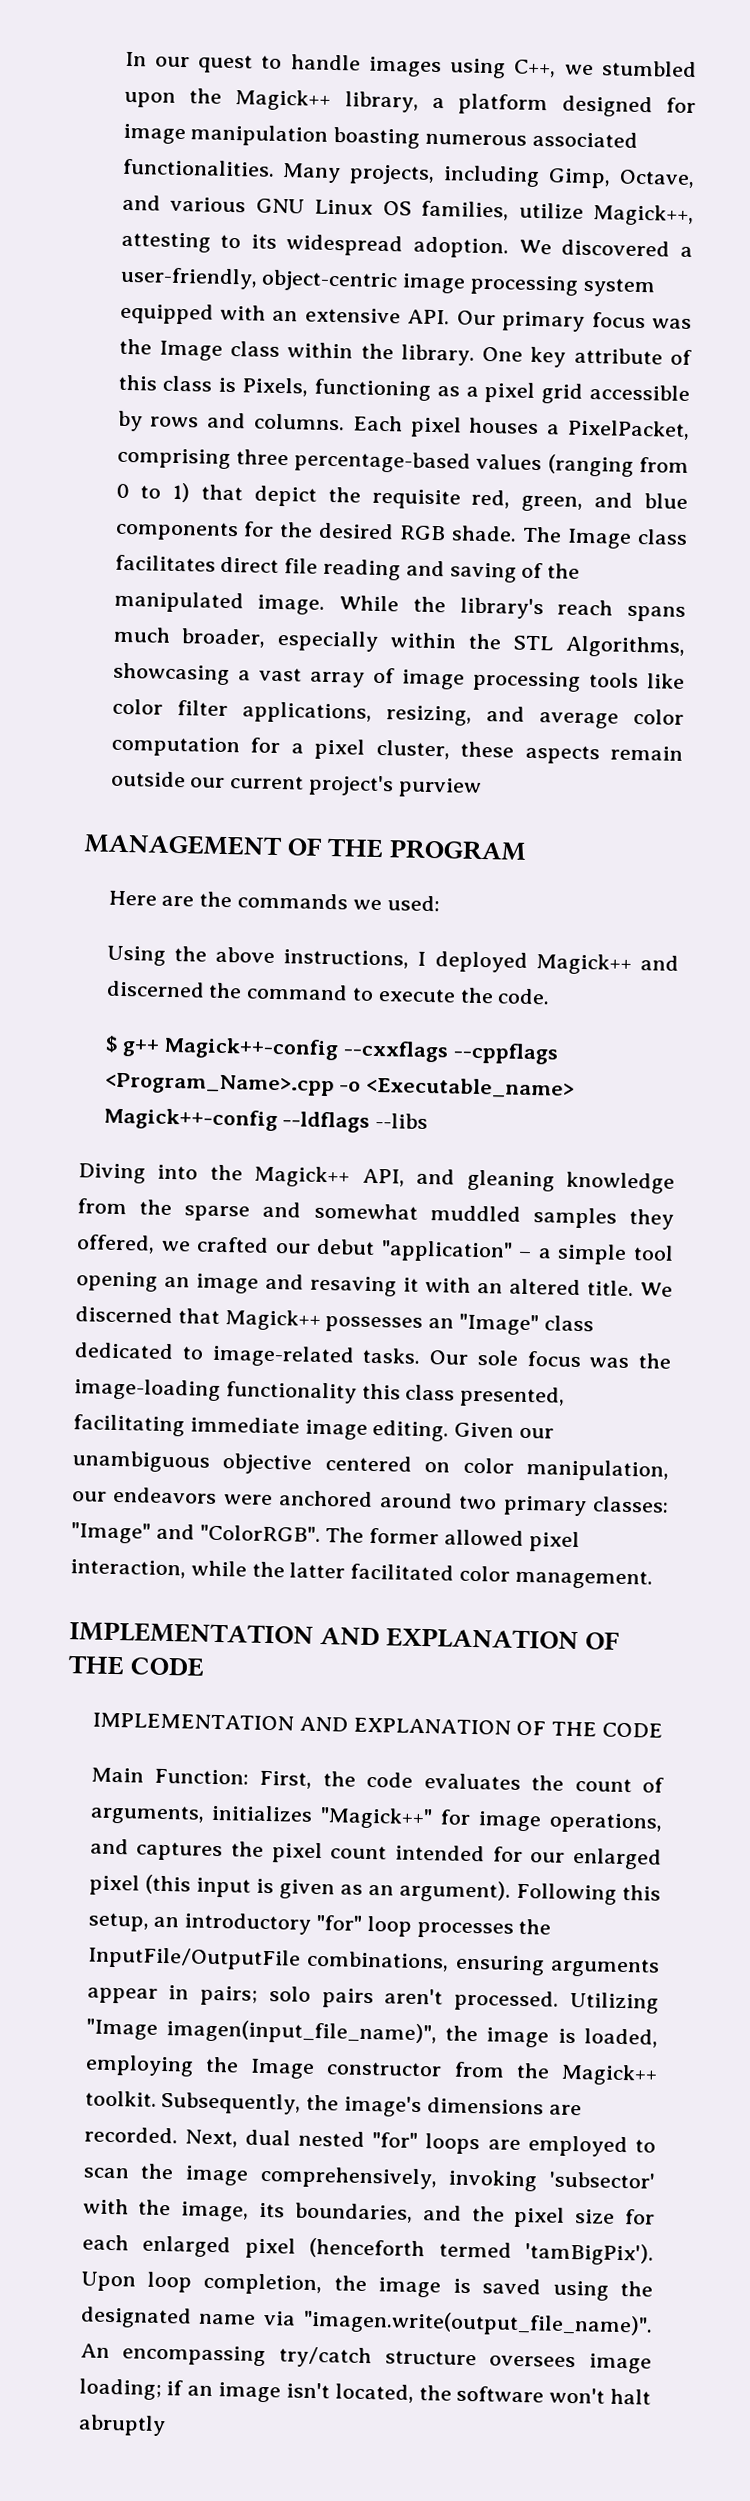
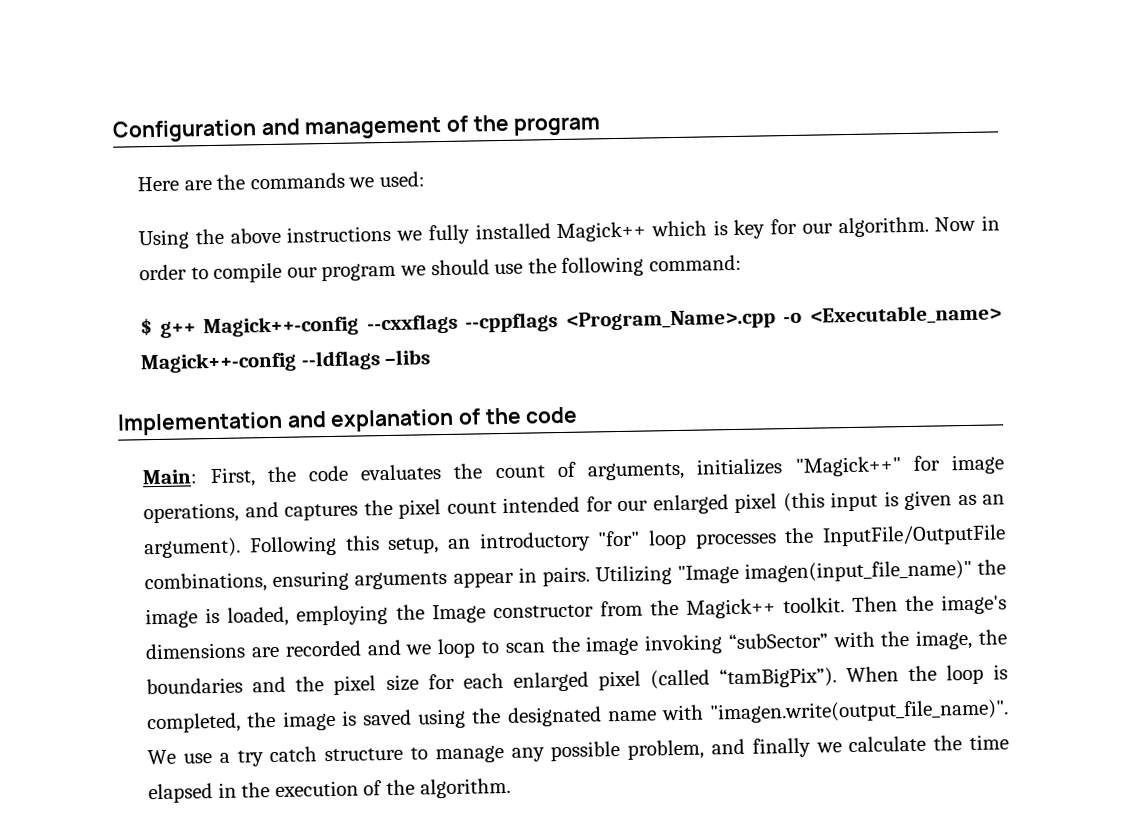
[124,51,697,79] [123,88,697,118] [122,123,638,149] [121,158,695,189] [121,194,694,227] [120,231,693,259] [119,266,656,298] [119,302,692,332] [118,338,693,368] [117,374,690,404] [116,410,690,440] [116,447,690,477] [115,482,688,512] [114,520,688,549] [114,554,581,583] [113,590,687,622] [112,626,686,658] [112,662,685,692] [111,698,684,729] [110,735,683,765] [110,770,482,798] [84,833,528,861] In our quest to handle images using C++, we stumbled upon the Magick++ library, a platform designed for image manipulation boasting numerous associated functionalities. Many projects, including Gimp, Octave, and various GNU Linux OS families, utilize Magick++, attesting to its widespread adoption. We discovered a user-friendly, object-centric image processing system equipped with an extensive API. Our primary focus was the Image class within the library. One key attribute of this class is Pixels, functioning as a pixel grid accessible by rows and columns. Each pixel houses a PixelPacket, comprising three percentage-based values (ranging from 0 to 1) that depict the requisite red, green, and blue components for the desired RGB shade. The Image class facilitates direct file reading and saving of the manipulated image. While the library's reach spans much broader, especially within the STL Algorithms, showcasing a vast array of image processing tools like color filter applications, resizing, and average color computation for a pixel cluster, these aspects remain outside our current project's purview // MANAGEMENT OF THE PROGRAM -> [112,114,602,143] Configuration and management of the program
[283,949,680,975] [105,980,551,1005] instructions, I deployed Magick++ and discerned the command to execute the code. -> [286,215,1000,245] [139,254,742,283] instructions we fully installed Magick++ which is key for our algorithm. Now in order to compile our program we should use the following command:
[375,1112,429,1130] [78,1163,675,1194] [77,1198,674,1230] [76,1234,674,1265] [76,1271,674,1297] [75,1306,594,1336] [74,1342,672,1369] [74,1378,566,1408] [73,1414,555,1442] [72,1450,669,1482] [72,1486,670,1517] [71,1522,580,1553] [70,1559,653,1590] [69,1621,621,1651] [68,1655,206,1677] [91,1712,663,1738] [90,1767,249,1785] --libs // Diving into the Magick++ API, and gleaning knowledge from the sparse and somewhat muddled samples they offered, we crafted our debut "application" – a simple tool opening an image and resaving it with an altered title. We discerned that Magick++ possesses an "Image" class dedicated to image-related tasks. Our sole focus was the image-loading functionality this class presented, facilitating immediate image editing. Given our unambiguous objective centered on color manipulation, our endeavors were anchored around two primary classes: "Image" and "ColorRGB". The former allowed pixel interaction, while the latter facilitated color management. // IMPLEMENTATION AND EXPLANATION OF THE CODE // IMPLEMENTATION AND EXPLANATION OF THE CODE // Main Function: -> [384,349,432,366] [117,406,579,436] [142,469,199,485] –libs // Implementation and explanation of the code // Main:
[200,1985,560,2012] pairs; solo pairs aren't processed. -> [541,566,590,587] pairs.
[165,2019,437,2046] imagen(input_file_name)", -> [743,559,972,583] imagen(input_file_name)"
[161,2091,302,2115] Subsequently, -> [851,596,898,613] Then
[83,2126,628,2158] recorded. Next, dual nested "for" loops are employed -> [284,638,477,659] recorded and we loop
[259,2165,657,2192] comprehensively, invoking 'subsector' -> [644,632,828,655] invoking “subSector”
[259,2202,413,2223] its boundaries, -> [978,629,1008,645] [146,677,244,695] the boundaries
[309,2237,654,2266] [80,2271,323,2296] (henceforth termed 'tamBigPix'). Upon loop completion, -> [649,664,1008,690] [147,712,242,734] (called “tamBigPix”). When the loop is completed,
[263,2309,654,2338] [79,2343,652,2374] [78,2378,651,2405] [77,2414,166,2437] via "imagen.write(output_file_name)". An encompassing try/catch structure oversees image loading; if an image isn't located, the software won't halt abruptly -> [660,699,1009,724] [147,734,1010,767] [148,777,511,804] with "imagen.write(output_file_name)". We use a try catch structure to manage any possible problem, and finally we calculate the time elapsed in the execution of the algorithm.

